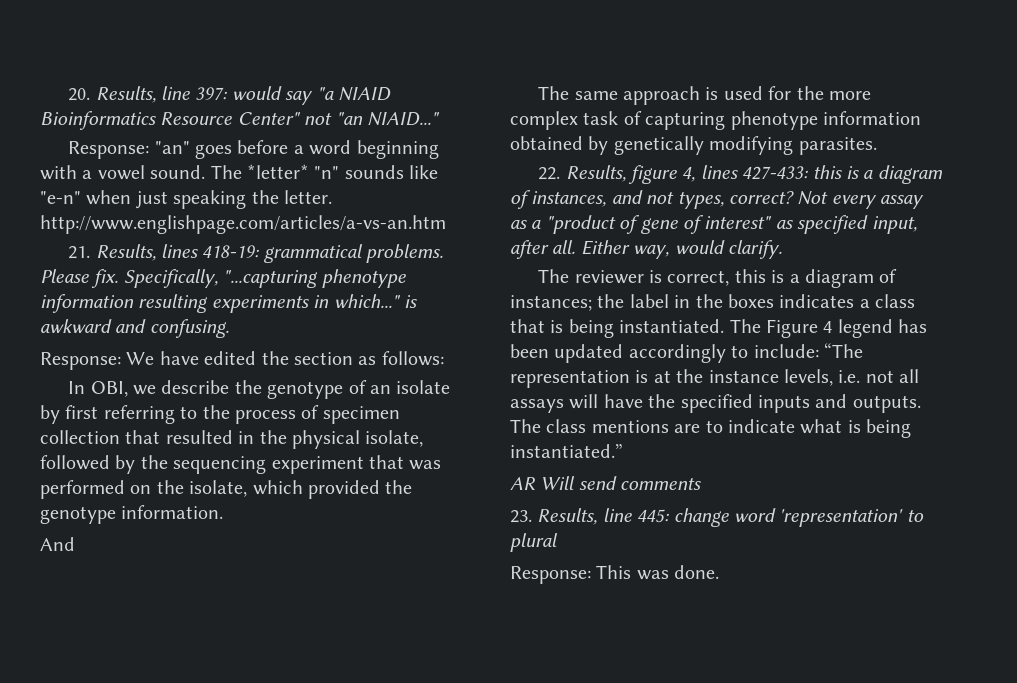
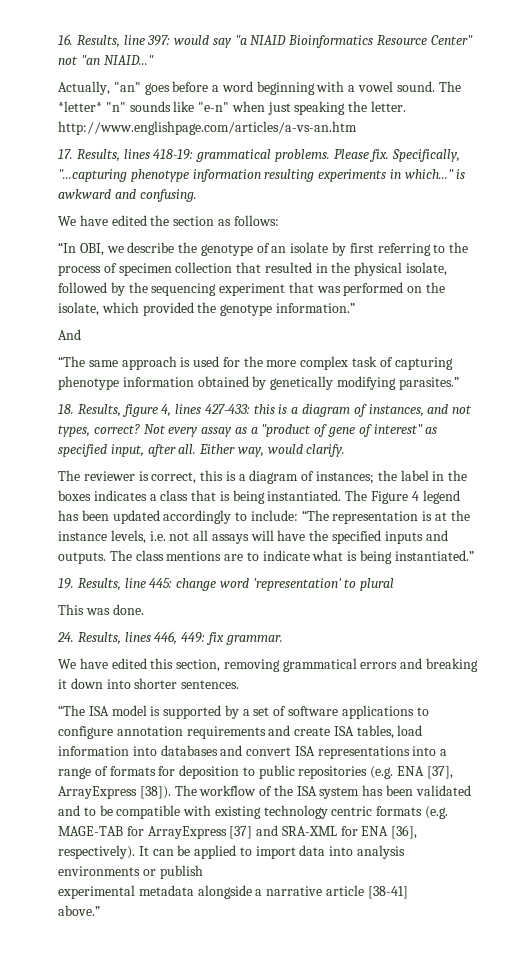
[68,88,91,101] 20. -> [58,34,73,45] 16.
[68,141,150,159] Response: -> [58,81,110,95] Actually,
[68,246,91,259] 21. -> [58,149,73,159] 17.
[40,352,121,370] Response: -> (197, 195) none
[68,381,86,394] In -> [58,242,76,253] “In
[121,505,224,519] information. -> [275,303,355,313] information.”
[538,86,570,100] The -> [58,356,85,367] “The
[798,137,877,155] [538,167,561,180] parasites. // 22. -> [398,377,459,390] [58,404,74,414] parasites.” // 18.
[510,476,702,490] [510,510,532,523] AR Will send comments // 23. -> [58,578,74,589] 19.
[510,566,591,584] Response: -> (395, 584) none
(720, 572) none -> [57,631,283,645] [58,658,479,672] [58,678,240,689] [58,705,429,719] [58,725,423,739] [58,745,448,759] [58,765,453,779] [58,785,471,799] [58,805,449,819] [58,825,418,839] [58,845,406,859] [58,865,203,879] [58,885,408,899] [58,905,100,916] // 24. Results, lines 446, 449: fix grammar. // We have edited this section, removing grammatical errors and breaking it down into shorter sentences. // “The ISA model is supported by a set of software applications to configure annotation requirements and create ISA tables, load information into databases and convert ISA representations into a range of formats for deposition to public repositories (e.g. ENA [37], ArrayExpress [38]). The workflow of the ISA system has been validated and to be compatible with existing technology centric formats (e.g. MAGE-TAB for ArrayExpress [37] and SRA-XML for ENA [36], respectively). It can be applied to import data into analysis environments or publish // experimental metadata alongside a narrative article [38-41] // above.”

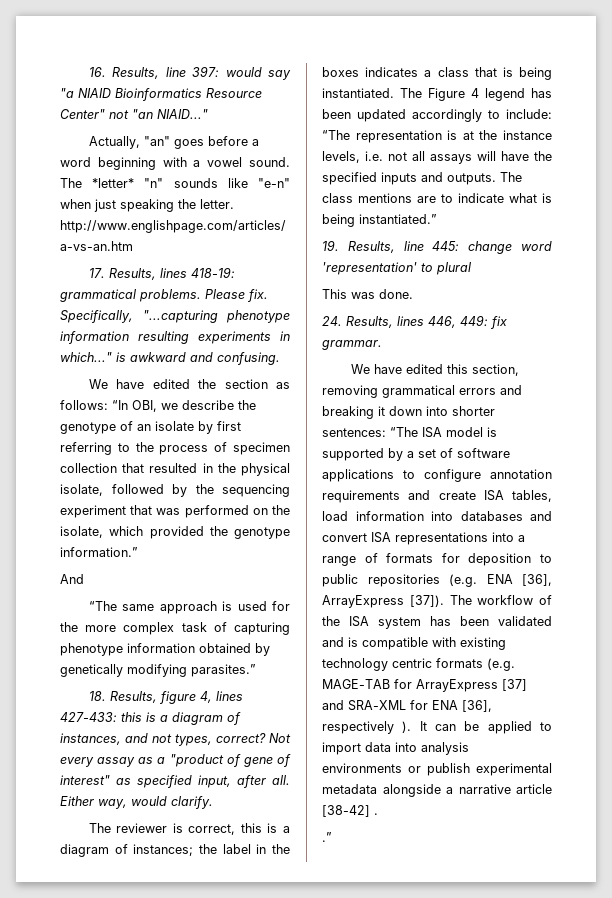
(279, 220) // -> (108, 405) none
[181,680,240,689] sentences. // -> [322,428,386,437] sentences:
[426,766,453,779] [58,786,171,799] [37], ArrayExpress [38]). -> [522,574,552,586] [322,595,444,608] [36], ArrayExpress [37]).
[83,805,113,816] to be -> [348,637,358,647] is
[58,845,135,859] respectively). -> [322,721,412,734] respectively ).
(203, 872) // -> (470, 769) none
[367,886,408,899] [58,905,100,916] [38-41] // above.” -> [322,805,378,817] [322,832,332,842] [38-42] . // .”

